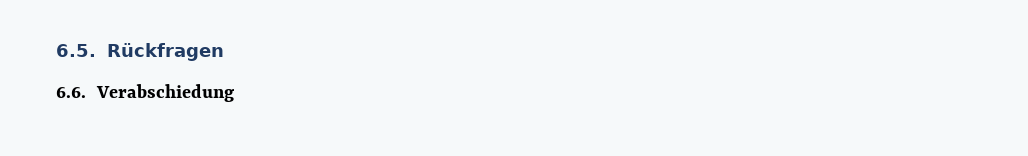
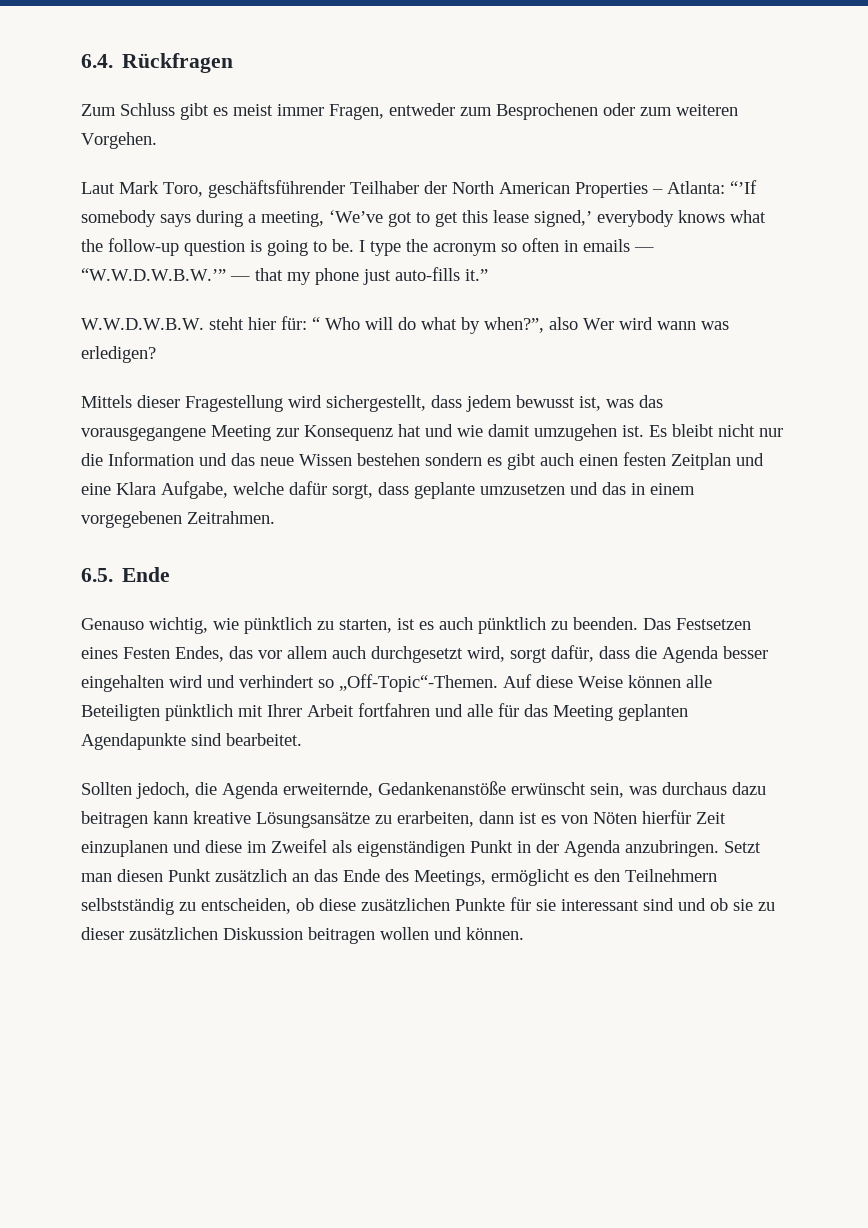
[56,44,96,57] 6.5. -> [81,54,113,68] 6.4.
[56,84,234,102] 6.6. Verabschiedung -> [81,103,738,120] [81,132,157,149] [81,180,757,198] [81,210,766,227] [81,238,654,256] [81,267,488,285] [81,316,729,334] [81,346,156,363] [81,395,663,412] [81,424,783,441] [81,452,764,470] [81,481,695,499] [81,511,275,528] [81,567,171,582] [81,617,751,634] [81,645,768,663] [81,674,712,692] [81,703,688,721] [81,733,302,750] [81,781,766,799] [81,810,726,828] [81,839,761,857] [81,869,717,886] [81,897,775,915] [81,927,524,944] Zum Schluss gibt es meist immer Fragen, entweder zum Besprochenen oder zum weiteren Vorgehen. // Laut Mark Toro, geschäftsführender Teilhaber der North American Properties – Atlanta: “’If somebody says during a meeting, ‘We’ve got to get this lease signed,’ everybody knows what the follow-up question is going to be. I type the acronym so often in emails — “W.W.D.W.B.W.’” — that my phone just auto-fills it.” // W.W.D.W.B.W. steht hier für: “ Who will do what by when?”, also Wer wird wann was erledigen? // Mittels dieser Fragestellung wird sichergestellt, dass jedem bewusst ist, was das vorausgegangene Meeting zur Konsequenz hat und wie damit umzugehen ist. Es bleibt nicht nur die Information und das neue Wissen bestehen sondern es gibt auch einen festen Zeitplan und eine Klara Aufgabe, welche dafür sorgt, dass geplante umzusetzen und das in einem vorgegebenen Zeitrahmen. // 6.5. Ende // Genauso wichtig, wie pünktlich zu starten, ist es auch pünktlich zu beenden. Das Festsetzen eines Festen Endes, das vor allem auch durchgesetzt wird, sorgt dafür, dass die Agenda besser eingehalten wird und verhindert so „Off-Topic“-Themen. Auf diese Weise können alle Beteiligten pünktlich mit Ihrer Arbeit fortfahren und alle für das Meeting geplanten Agendapunkte sind bearbeitet. // Sollten jedoch, die Agenda erweiternde, Gedankenanstöße erwünscht sein, was durchaus dazu beitragen kann kreative Lösungsansätze zu erarbeiten, dann ist es von Nöten hierfür Zeit einzuplanen und diese im Zweifel als eigenständigen Punkt in der Agenda anzubringen. Setzt man diesen Punkt zusätzlich an das Ende des Meetings, ermöglicht es den Teilnehmern selbstständig zu entscheiden, ob diese zusätzlichen Punkte für sie interessant sind und ob sie zu dieser zusätzlichen Diskussion beitragen wollen und können.

